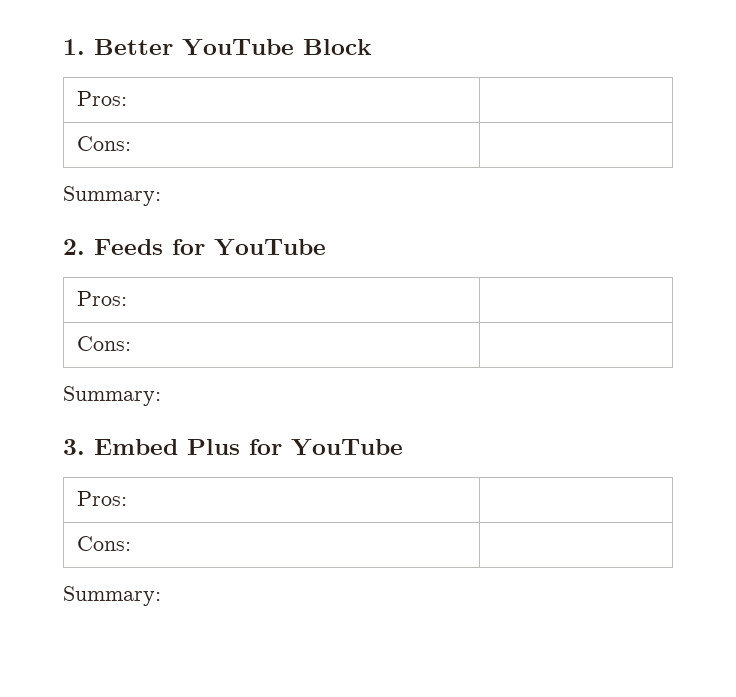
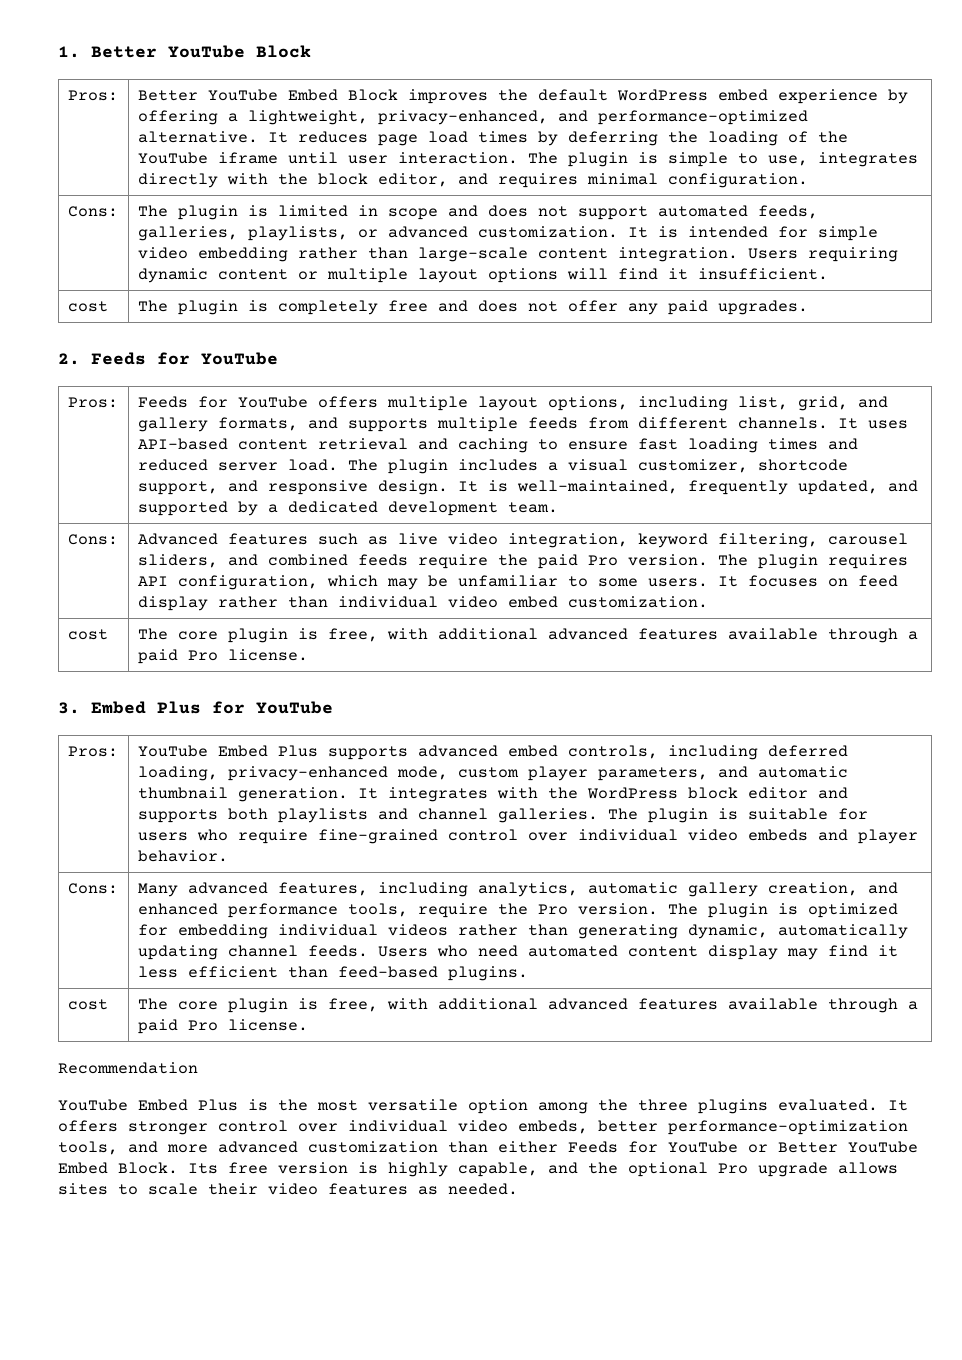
[76,136,131,151] [63,186,161,206] // Cons: | // Summary: -> [137,89,908,104] [137,110,808,125] [137,131,848,146] [137,152,918,167] [137,173,808,188] [67,206,118,217] [137,205,818,220] [137,226,878,241] [137,247,898,262] [137,268,828,283] [67,301,108,312] [137,300,808,315] Better YouTube Embed Block improves the default WordPress embed experience by offering a lightweight, privacy-enhanced, and performance-optimized alternative. It reduces page load times by deferring the loading of the YouTube iframe until user interaction. The plugin is simple to use, integrates directly with the block editor, and requires minimal configuration. // Cons: | The plugin is limited in scope and does not support automated feeds, galleries, playlists, or advanced customization. It is intended for simple video embedding rather than large-scale content integration. Users requiring dynamic content or multiple layout options will find it insufficient. // cost | The plugin is completely free and does not offer any paid upgrades.
[76,336,131,351] [63,386,161,406] // Cons: | // Summary: -> [137,396,888,411] [137,417,908,432] [137,438,858,453] [137,459,848,474] [137,480,918,495] [137,501,558,516] [67,534,118,545] [137,533,908,548] [137,554,908,569] [137,575,898,590] [137,596,708,611] [67,629,108,640] [137,628,918,643] [137,649,308,664] Feeds for YouTube offers multiple layout options, including list, grid, and gallery formats, and supports multiple feeds from different channels. It uses API‑based content retrieval and caching to ensure fast loading times and reduced server load. The plugin includes a visual customizer, shortcode support, and responsive design. It is well‑maintained, frequently updated, and supported by a dedicated development team. // Cons: | Advanced features such as live video integration, keyword filtering, carousel sliders, and combined feeds require the paid Pro version. The plugin requires API configuration, which may be unfamiliar to some users. It focuses on feed display rather than individual video embed customization. // cost | The core plugin is free, with additional advanced features available through a paid Pro license.
[76,536,131,551] [63,586,161,606] // Cons: | // Summary: -> [137,745,848,760] [137,766,848,781] [137,787,848,802] [137,808,868,823] [137,829,918,844] [137,850,228,862] [67,883,118,894] [137,882,898,897] [137,903,898,918] [137,924,908,939] [137,945,898,960] [137,966,528,981] [67,999,108,1010] [137,998,918,1013] [137,1019,308,1034] [58,1062,198,1074] [58,1099,908,1114] [58,1120,908,1135] [58,1141,918,1155] [58,1162,898,1177] [58,1183,518,1195] YouTube Embed Plus supports advanced embed controls, including deferred loading, privacy-enhanced mode, custom player parameters, and automatic thumbnail generation. It integrates with the WordPress block editor and supports both playlists and channel galleries. The plugin is suitable for users who require fine-grained control over individual video embeds and player behavior. // Cons: | Many advanced features, including analytics, automatic gallery creation, and enhanced performance tools, require the Pro version. The plugin is optimized for embedding individual videos rather than generating dynamic, automatically updating channel feeds. Users who need automated content display may find it less efficient than feed-based plugins. // cost | The core plugin is free, with additional advanced features available through a paid Pro license. // Recommendation // YouTube Embed Plus is the most versatile option among the three plugins evaluated. It offers stronger control over individual video embeds, better performance-optimization tools, and more advanced customization than either Feeds for YouTube or Better YouTube Embed Block. Its free version is highly capable, and the optional Pro upgrade allows sites to scale their video features as needed.

